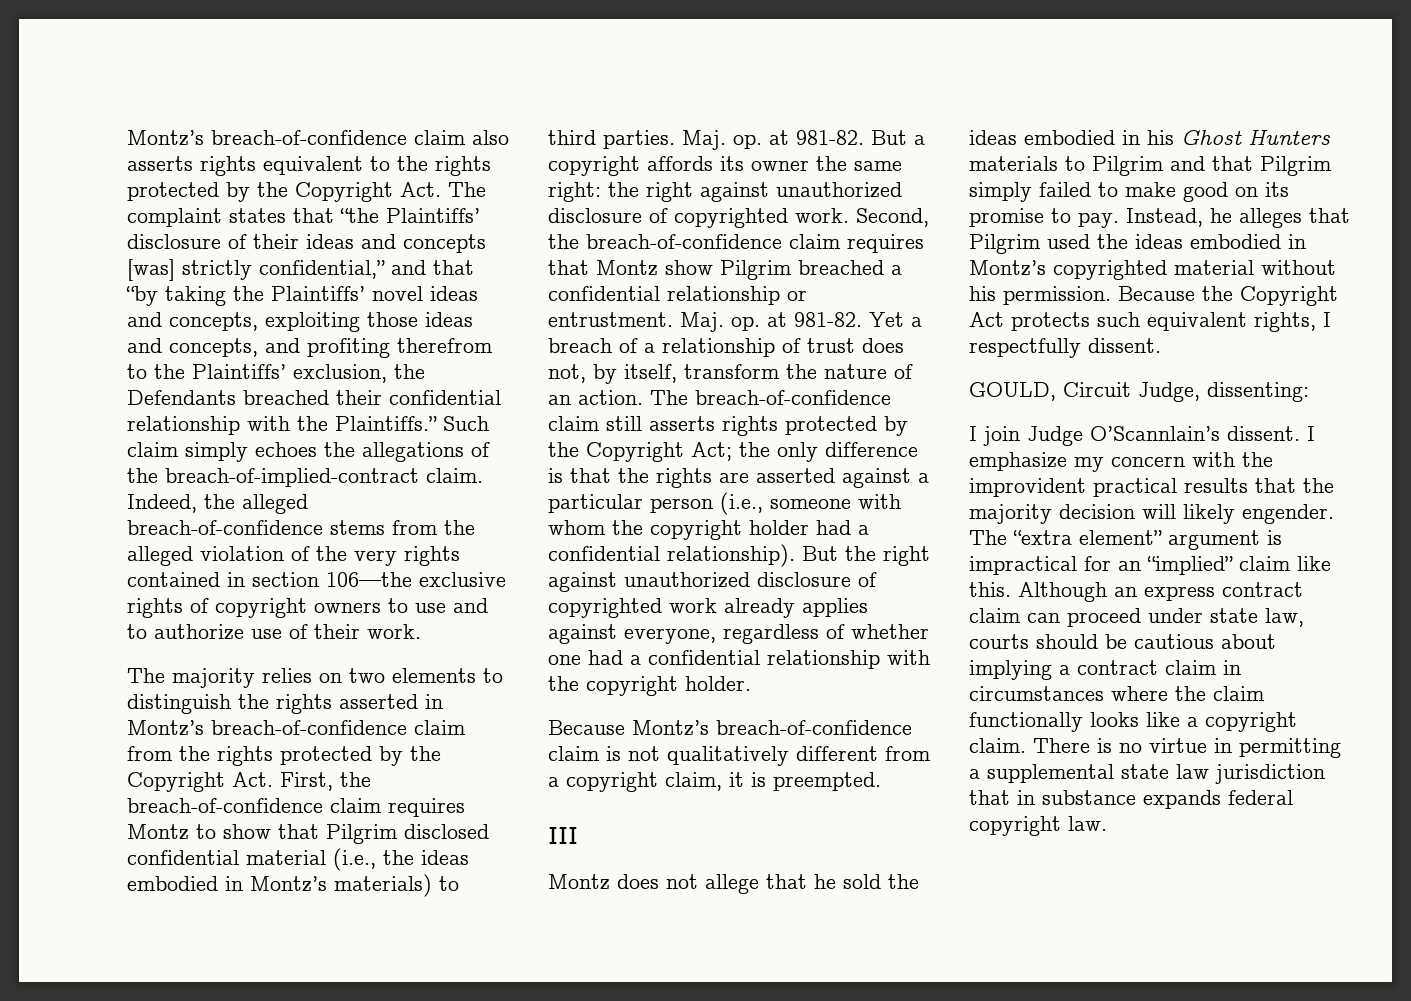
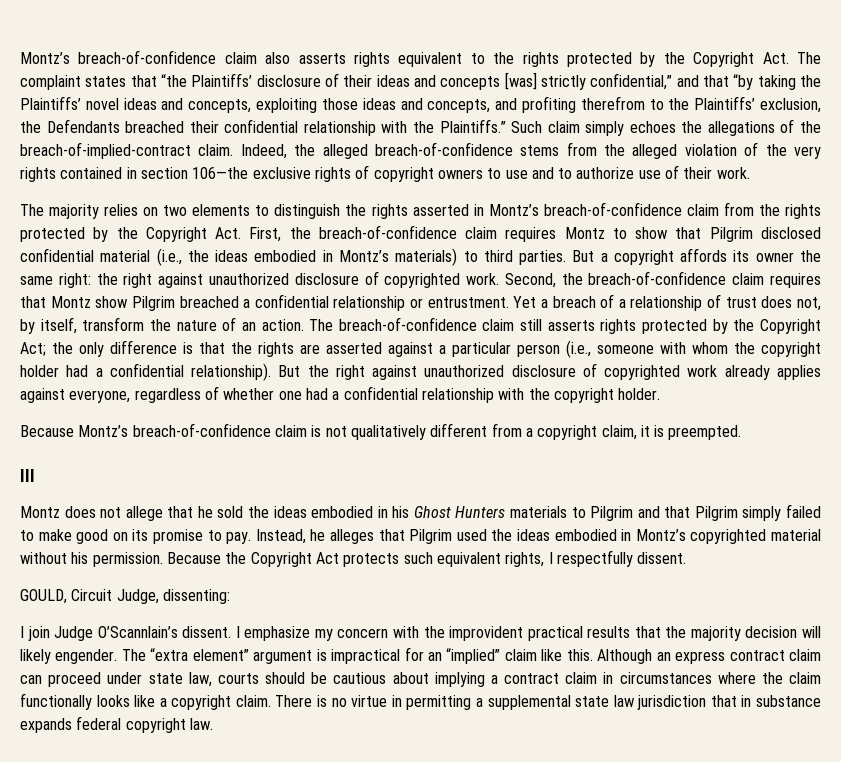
[682,130,864,150] Maj. op. at 981-82. -> (567, 257) none
[680,312,862,332] Maj. op. at 981-82. -> (509, 302) none

